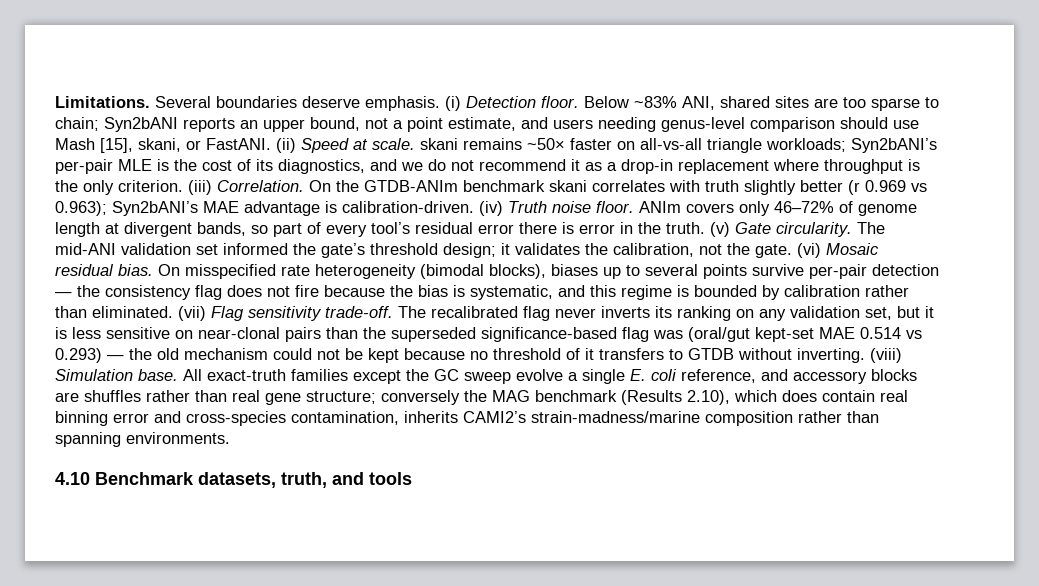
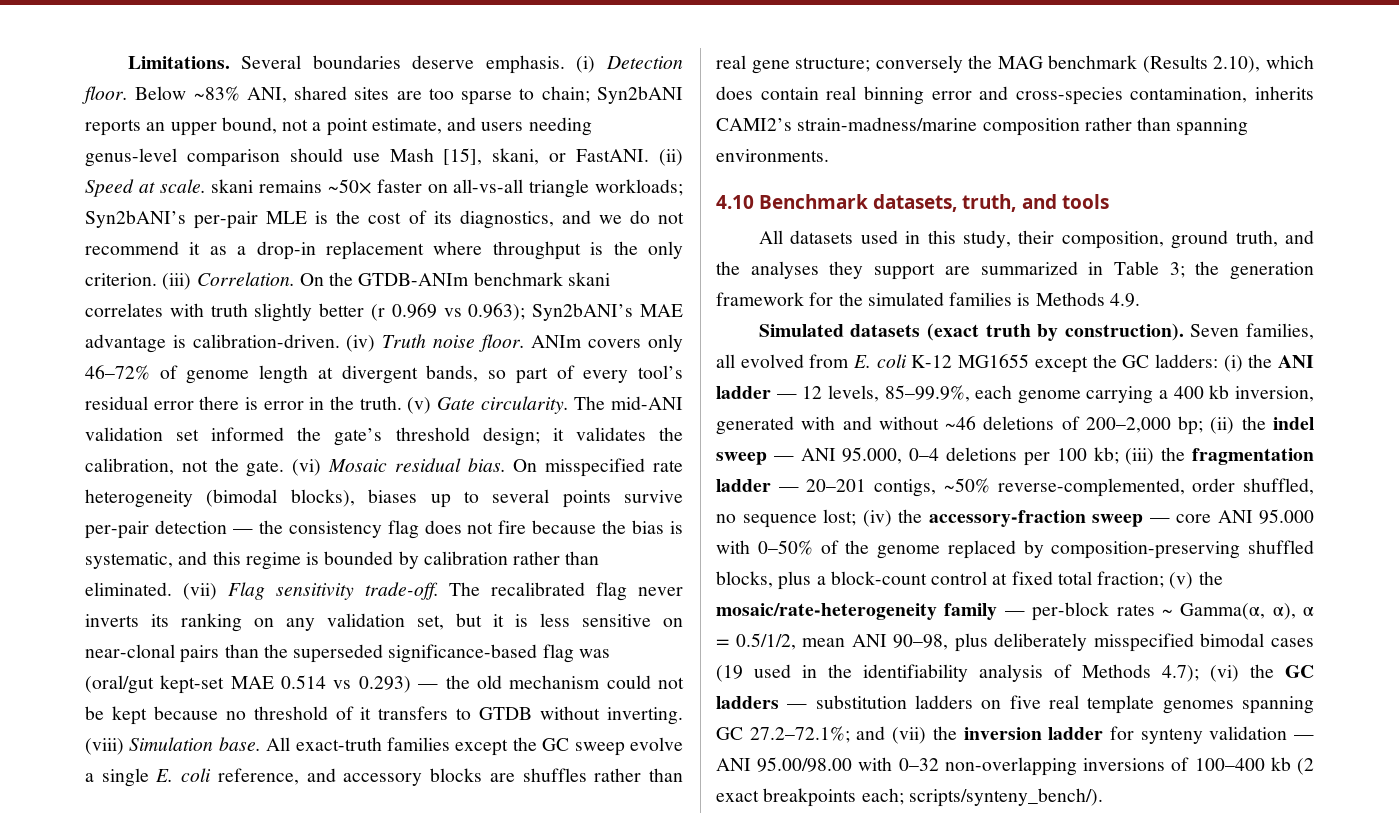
(412, 478) none -> [758,230,1314,249] [716,261,1314,280] [716,292,1140,307] [758,323,1314,341] [716,354,1314,373] [716,385,1314,404] [716,416,1314,435] [716,447,1314,466] [716,478,1314,497] [716,509,1314,528] [716,540,1314,559] [716,571,1223,590] [716,602,1314,621] [716,633,1314,652] [716,664,1314,682] [716,695,1314,714] [716,726,1314,744] [716,757,1314,776] [716,788,1103,807] // All datasets used in this study, their composition, ground truth, and the analyses they support are summarized in Table 3; the generation framework for the simulated families is Methods 4.9. // Simulated datasets (exact truth by construction). Seven families, all evolved from E. coli K-12 MG1655 except the GC ladders: (i) the ANI ladder — 12 levels, 85–99.9%, each genome carrying a 400 kb inversion, generated with and without ~46 deletions of 200–2,000 bp; (ii) the indel sweep — ANI 95.000, 0–4 deletions per 100 kb; (iii) the fragmentation ladder — 20–201 contigs, ~50% reverse-complemented, order shuffled, no sequence lost; (iv) the accessory-fraction sweep — core ANI 95.000 with 0–50% of the genome replaced by composition-preserving shuffled blocks, plus a block-count control at fixed total fraction; (v) the mosaic/rate-heterogeneity family — per-block rates ~ Gamma(α, α), α = 0.5/1/2, mean ANI 90–98, plus deliberately misspecified bimodal cases (19 used in the identifiability analysis of Methods 4.7); (vi) the GC ladders — substitution ladders on five real template genomes spanning GC 27.2–72.1%; and (vii) the inversion ladder for synteny validation — ANI 95.00/98.00 with 0–32 non-overlapping inversions of 100–400 kb (2 exact breakpoints each; scripts/synteny_bench/).

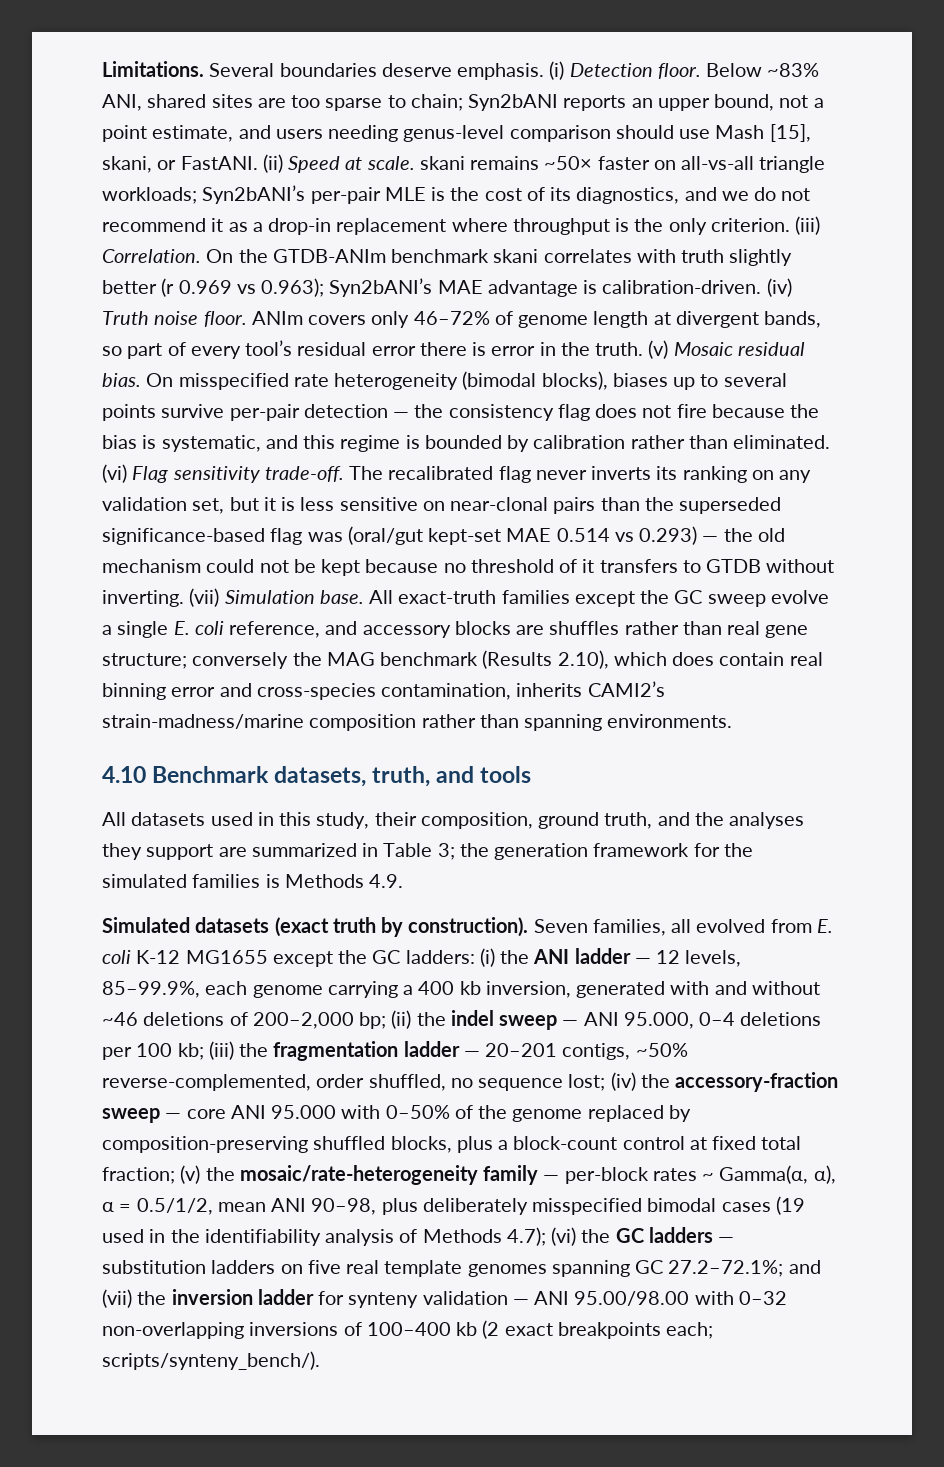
[437,396,683,414] [85,427,683,446] [85,458,322,477] Gate circularity. The mid-ANI validation set informed the gate’s threshold design; it validates the calibration, not the gate. (vi) -> (669, 349) none
[182,583,217,600] (vii) -> [102,464,127,483] (vi)
[85,738,124,755] (viii) -> [189,588,220,607] (vii)

